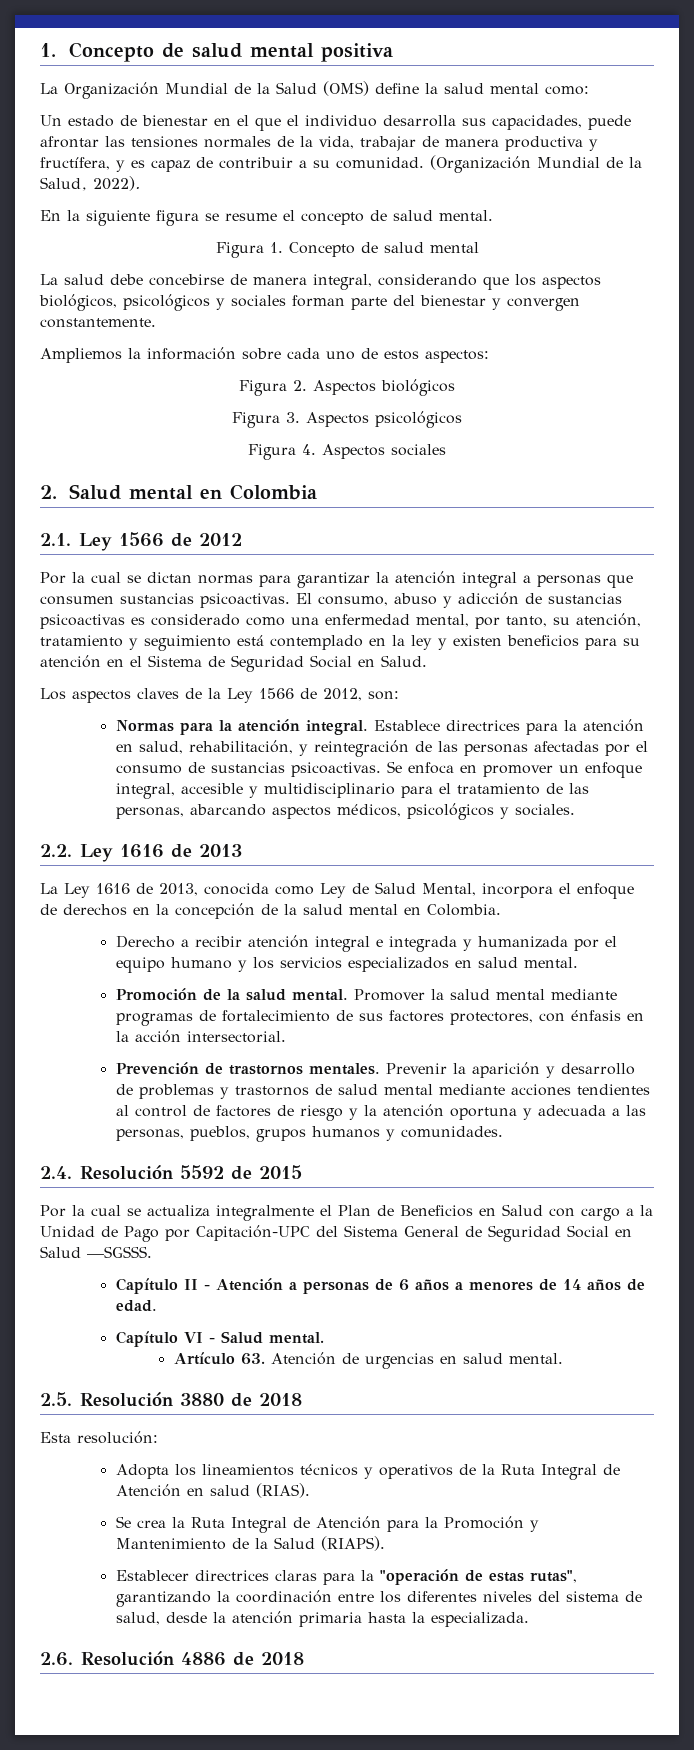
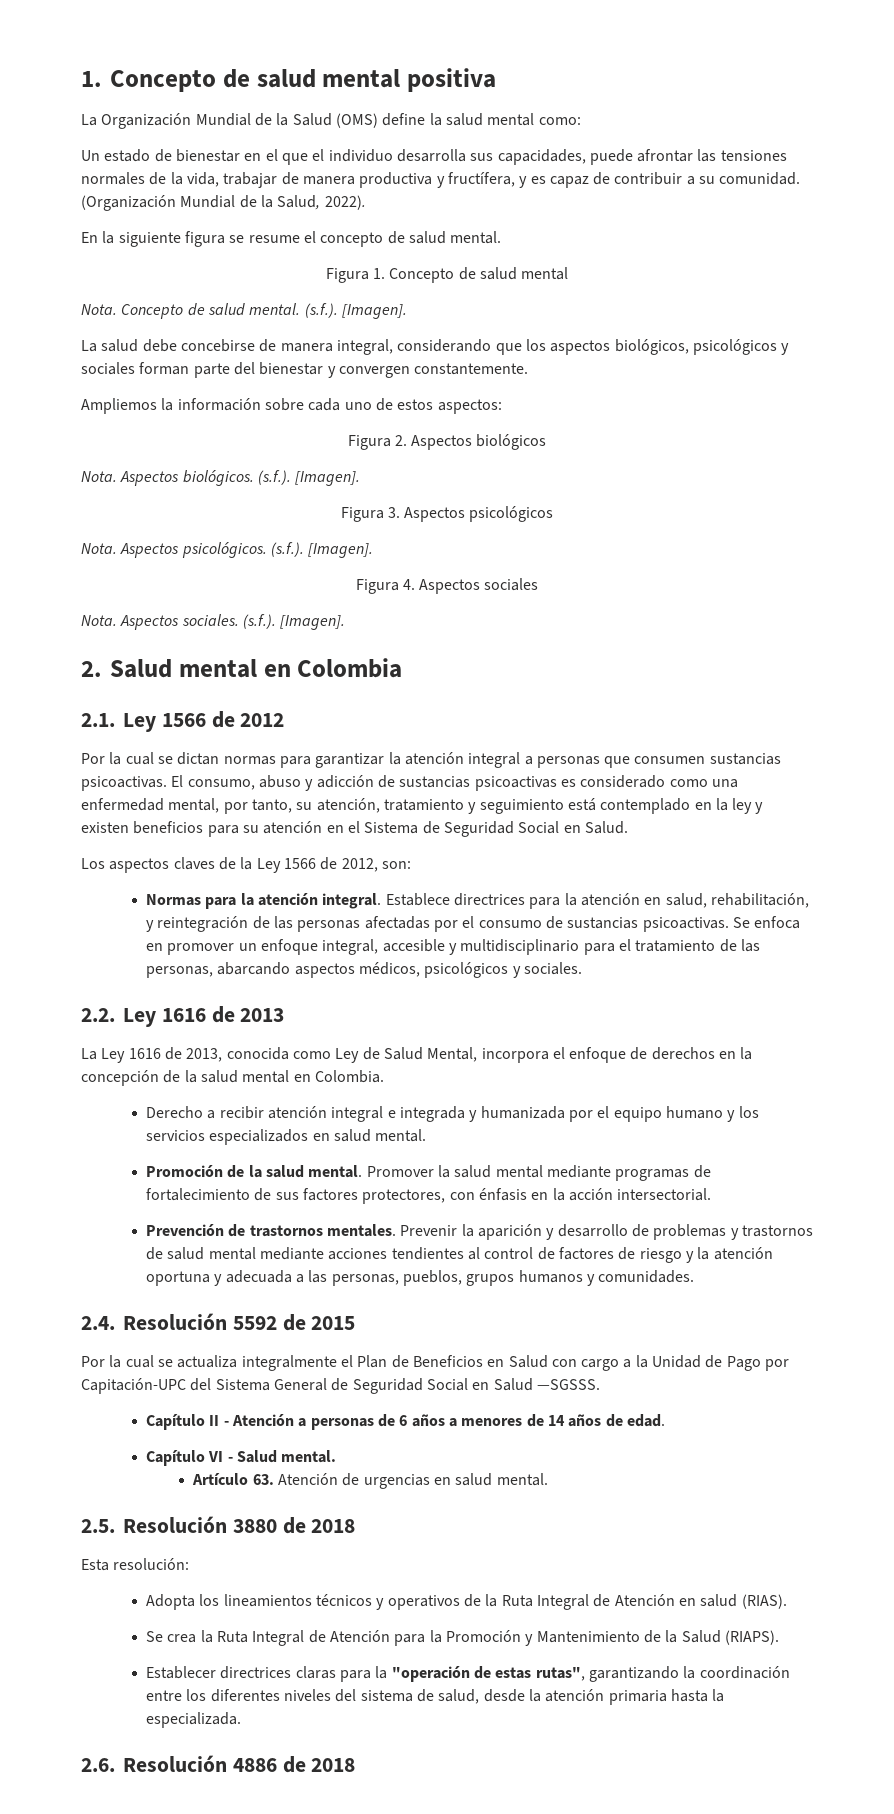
(479, 247) none -> [81,303,407,319] // Nota. Concepto de salud mental. (s.f.). [Imagen].
(455, 387) none -> [81,470,361,486] // Nota. Aspectos biológicos. (s.f.). [Imagen].
(462, 419) none -> [81,542,374,558] // Nota. Aspectos psicológicos. (s.f.). [Imagen].
(446, 450) none -> [81,614,346,630] // Nota. Aspectos sociales. (s.f.). [Imagen].

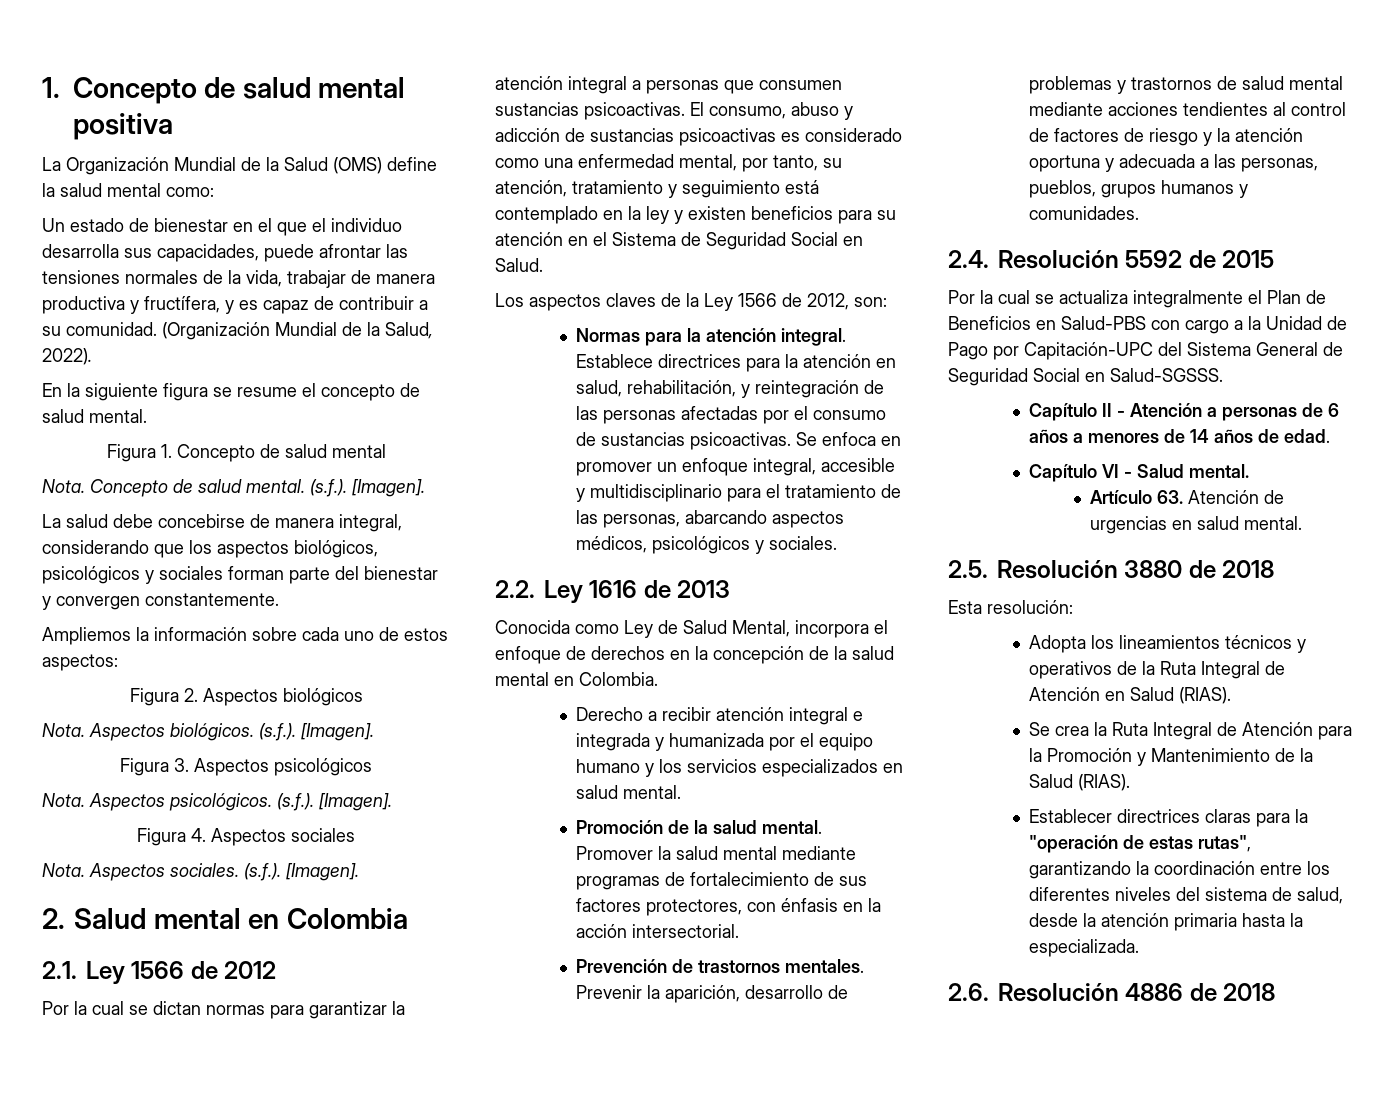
[81,1047,289,1063] La Ley 1616 de 2013, conocida -> [495,620,570,634] Conocida
[477,1224,555,1240] aparición y -> [664,985,740,1003] aparición,
[508,1355,548,1368] Salud -> [1061,316,1146,330] Salud-PBS
[493,1378,600,1391] Salud —SGSSS. -> [1110,368,1223,382] Salud-SGSSS.
[700,1594,738,1607] salud -> [1129,687,1174,701] Salud
[724,1630,779,1645] (RIAPS). -> [1077,774,1130,791] (RIAS).

